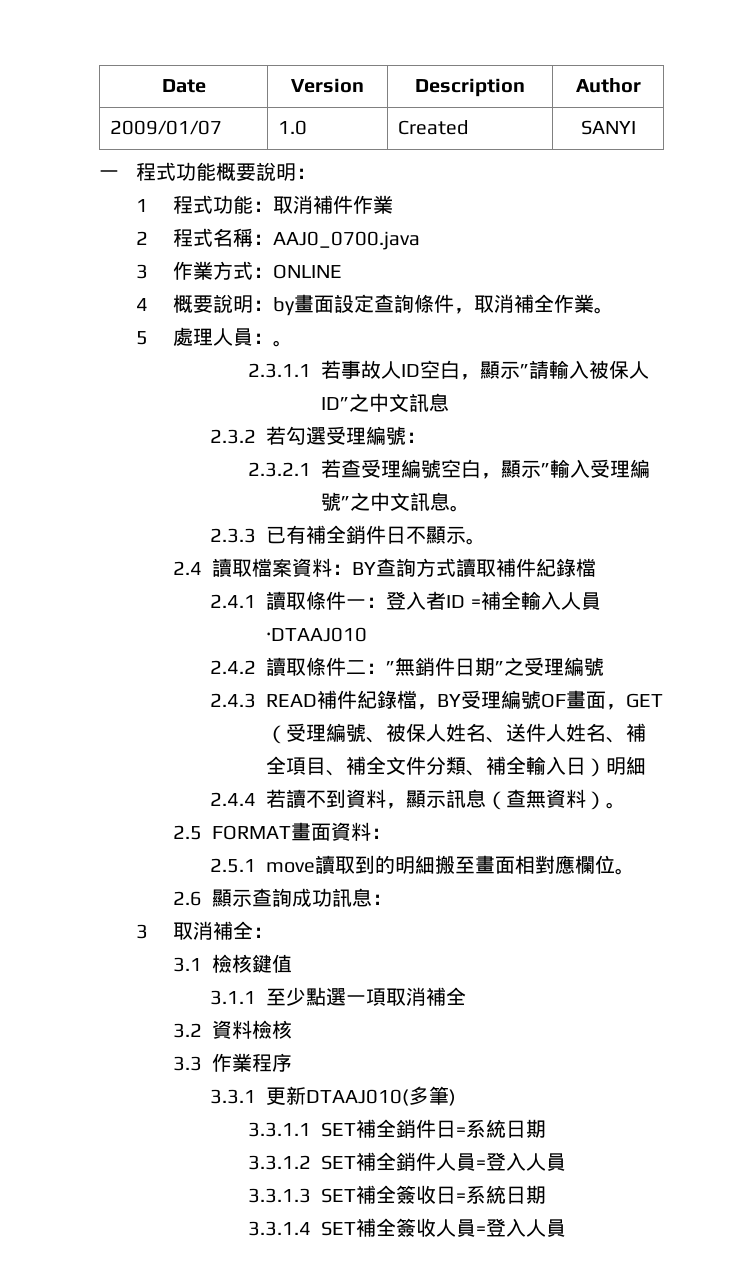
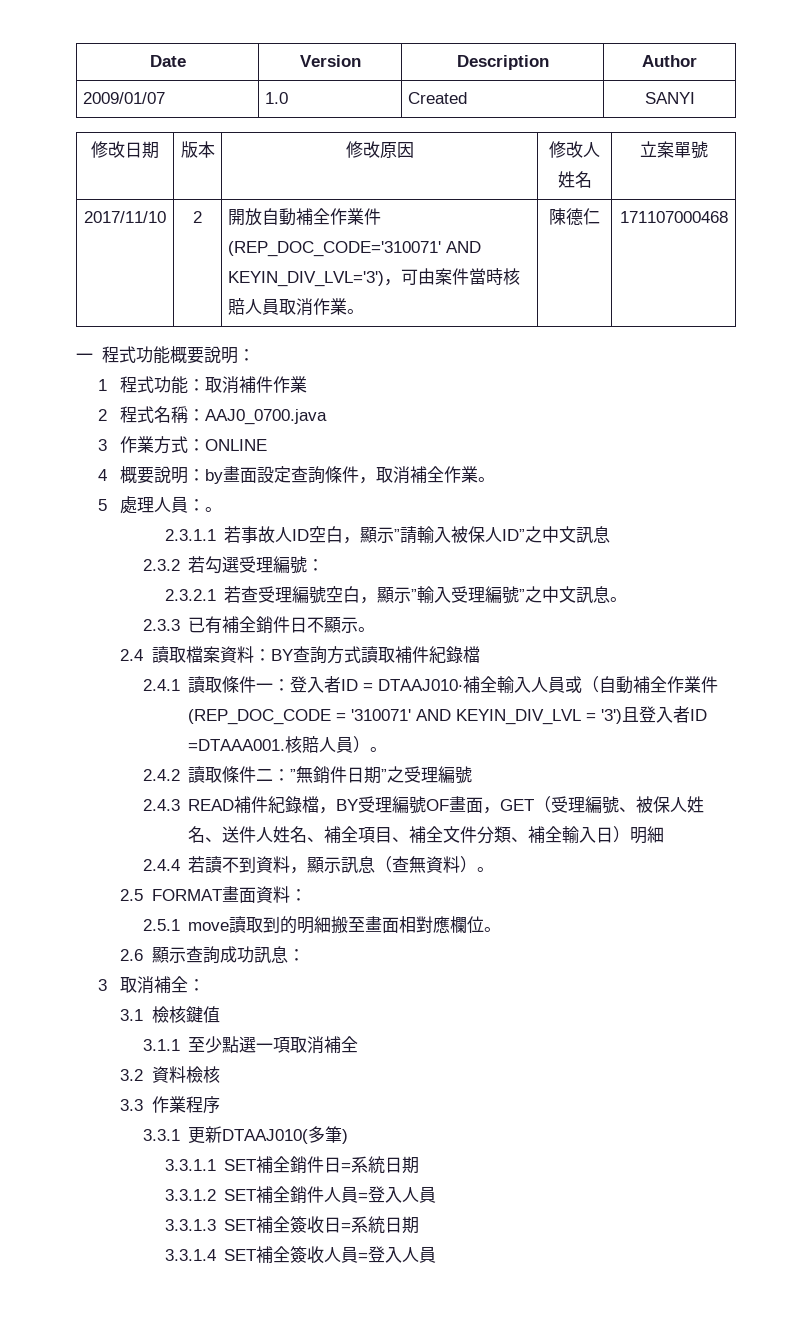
(636, 127) none -> [91,141,159,159] [180,141,215,158] [345,141,414,158] [549,141,600,158] [557,171,592,188] [639,141,708,159] [84,211,166,223] [193,211,202,223] [228,208,382,226] [228,241,482,257] [228,268,521,287] [228,298,365,316] [549,208,600,225] [619,211,728,223] // 修改日期 | 版本 | 修改原因 | 修改人姓名 | 立案單號 // 2017/11/10 | 2 | 開放自動補全作業件(REP_DOC_CODE='310071' AND KEYIN_DIV_LVL='3')，可由案件當時核賠人員取消作業。 | 陳德仁 | 171107000468
(481, 603) none -> [378,679,464,691] DTAAJ010‧
[266,627,368,642] ‧DTAAJ010 -> [565,676,719,694] [188,706,708,725] [188,736,388,753] 或（自動補全作業件(REP_DOC_CODE = '310071' AND KEYIN_DIV_LVL = '3')且登入者ID =DTAAA001.核賠人員）。

